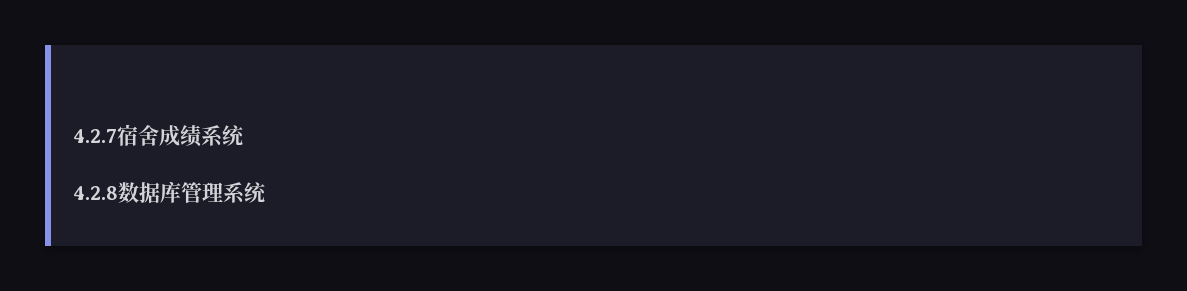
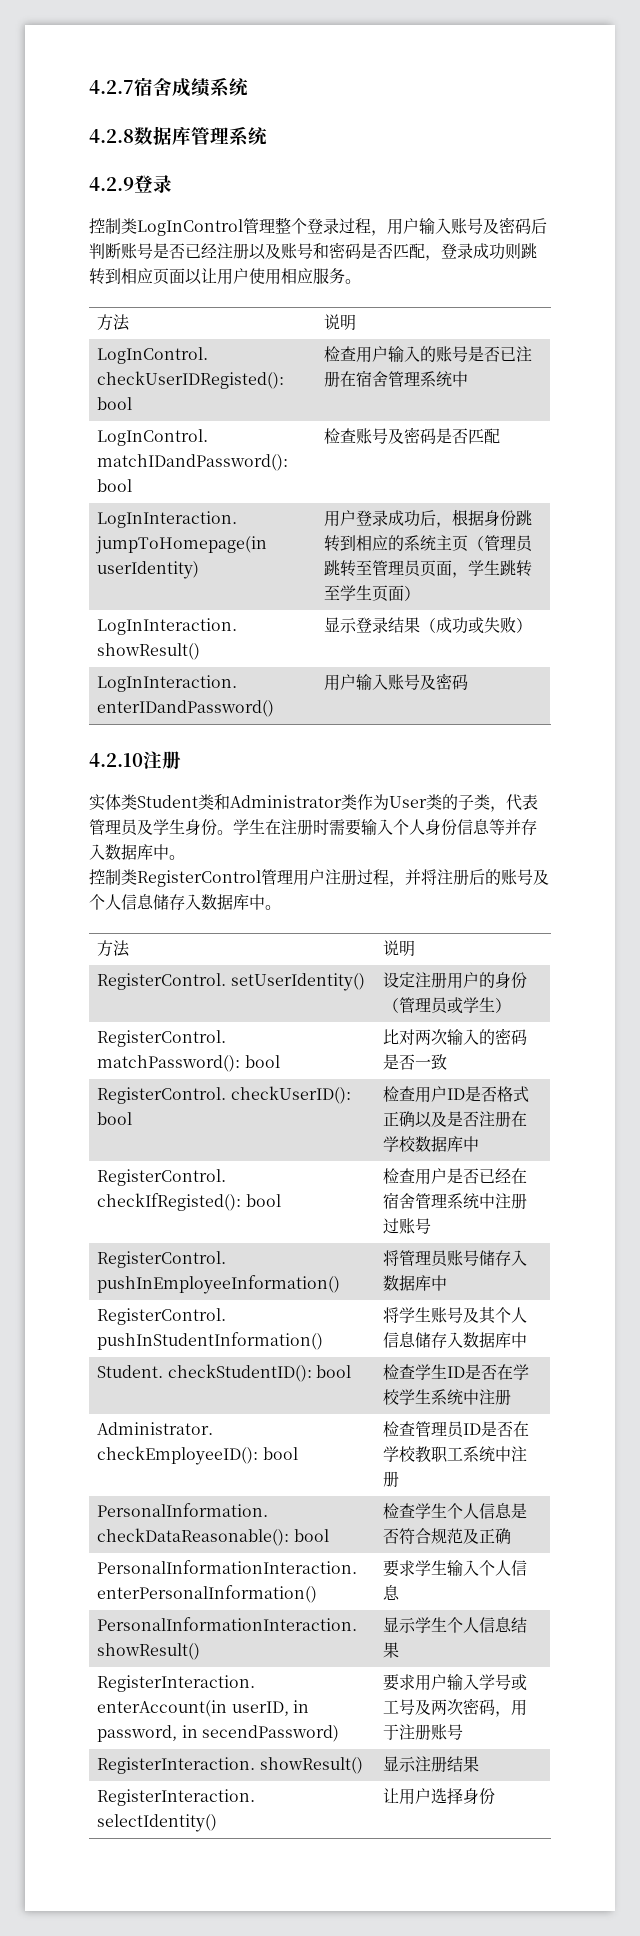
(266, 192) none -> [89,175,172,193] [89,217,547,236] [89,242,537,261] [89,268,361,285] [97,314,131,331] [324,314,357,331] [97,347,209,364] [97,371,285,389] [97,397,133,410] [324,346,533,363] [324,370,469,387] [97,429,209,446] [97,454,289,471] [97,479,133,492] [324,427,501,444] [97,511,238,528] [95,536,268,554] [97,561,200,579] [324,509,533,528] [324,535,534,552] [324,560,533,578] [324,585,421,602] [97,618,238,635] [97,643,201,660] [324,617,533,634] [97,675,238,692] [97,700,275,717] [324,673,469,691] [89,751,181,769] [89,794,538,812] [89,819,537,836] [89,844,185,860] [89,869,549,887] [89,894,281,910] [97,940,131,957] [383,940,416,957] [97,973,365,991] [383,972,528,989] [383,997,512,1014] [97,1030,227,1047] [97,1055,280,1072] [383,1028,528,1045] [383,1054,448,1070] [97,1086,351,1104] [97,1112,133,1125] [383,1086,530,1103] [383,1111,528,1128] [383,1136,480,1152] [97,1169,227,1186] [97,1193,281,1211] [383,1168,528,1185] [383,1192,528,1209] [383,1218,432,1234] [97,1251,227,1268] [97,1275,341,1294] [383,1250,528,1267] [383,1275,448,1291] [97,1308,227,1325] [97,1332,324,1350] [383,1307,528,1324] [383,1332,528,1348] [97,1364,351,1382] [383,1364,530,1380] [383,1389,512,1405] [97,1422,214,1435] [97,1446,298,1465] [383,1421,530,1438] [383,1446,528,1463] [383,1471,400,1487] [97,1503,269,1517] [97,1528,329,1546] [383,1503,528,1519] [383,1528,512,1544] [97,1560,358,1574] [97,1585,318,1603] [383,1560,528,1577] [383,1585,401,1600] [97,1617,358,1631] [97,1643,201,1660] [383,1617,528,1633] [383,1642,400,1658] [97,1675,256,1692] [97,1700,309,1717] [97,1725,339,1742] [383,1674,528,1691] [383,1698,528,1717] [383,1724,464,1740] [97,1757,363,1774] [383,1756,480,1772] [97,1789,256,1806] [97,1814,218,1832] [383,1788,496,1805] // 4.2.9登录 // 控制类LogInControl管理整个登录过程，用户输入账号及密码后判断账号是否已经注册以及账号和密码是否匹配，登录成功则跳转到相应页面以让用户使用相应服务。 // 方法 | 说明 // LogInControl. checkUserIDRegisted(): bool | 检查用户输入的账号是否已注册在宿舍管理系统中 // LogInControl. matchIDandPassword(): bool | 检查账号及密码是否匹配 // LogInInteraction. jumpToHomepage(in userIdentity) | 用户登录成功后，根据身份跳转到相应的系统主页（管理员跳转至管理员页面，学生跳转至学生页面） // LogInInteraction. showResult() | 显示登录结果（成功或失败） // LogInInteraction. enterIDandPassword() | 用户输入账号及密码 // 4.2.10注册 // 实体类Student类和Administrator类作为User类的子类，代表管理员及学生身份。学生在注册时需要输入个人身份信息等并存入数据库中。 // 控制类RegisterControl管理用户注册过程，并将注册后的账号及个人信息储存入数据库中。 // 方法 | 说明 // RegisterControl. setUserIdentity() | 设定注册用户的身份（管理员或学生） // RegisterControl. matchPassword(): bool | 比对两次输入的密码是否一致 // RegisterControl. checkUserID(): bool | 检查用户ID是否格式正确以及是否注册在学校数据库中 // RegisterControl. checkIfRegisted(): bool | 检查用户是否已经在宿舍管理系统中注册过账号 // RegisterControl. pushInEmployeeInformation() | 将管理员账号储存入数据库中 // RegisterControl. pushInStudentInformation() | 将学生账号及其个人信息储存入数据库中 // Student. checkStudentID(): bool | 检查学生ID是否在学校学生系统中注册 // Administrator. checkEmployeeID(): bool | 检查管理员ID是否在学校教职工系统中注册 // PersonalInformation. checkDataReasonable(): bool | 检查学生个人信息是否符合规范及正确 // PersonalInformationInteraction. enterPersonalInformation() | 要求学生输入个人信息 // PersonalInformationInteraction. showResult() | 显示学生个人信息结果 // RegisterInteraction. enterAccount(in userID, in password, in secendPassword) | 要求用户输入学号或工号及两次密码，用于注册账号 // RegisterInteraction. showResult() | 显示注册结果 // RegisterInteraction. selectIdentity() | 让用户选择身份

